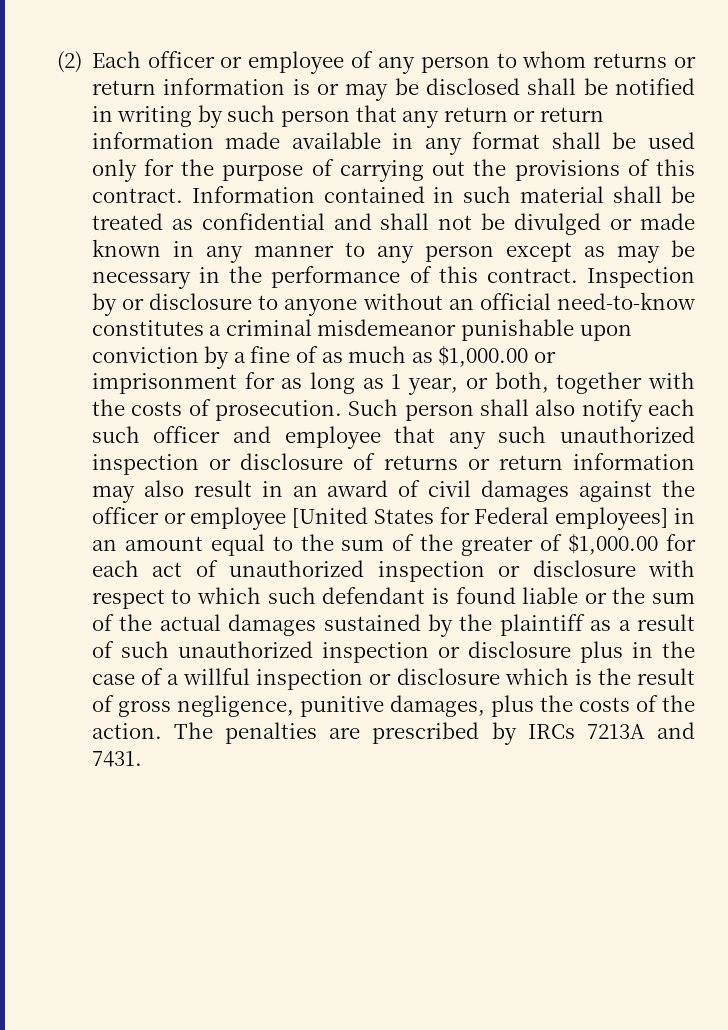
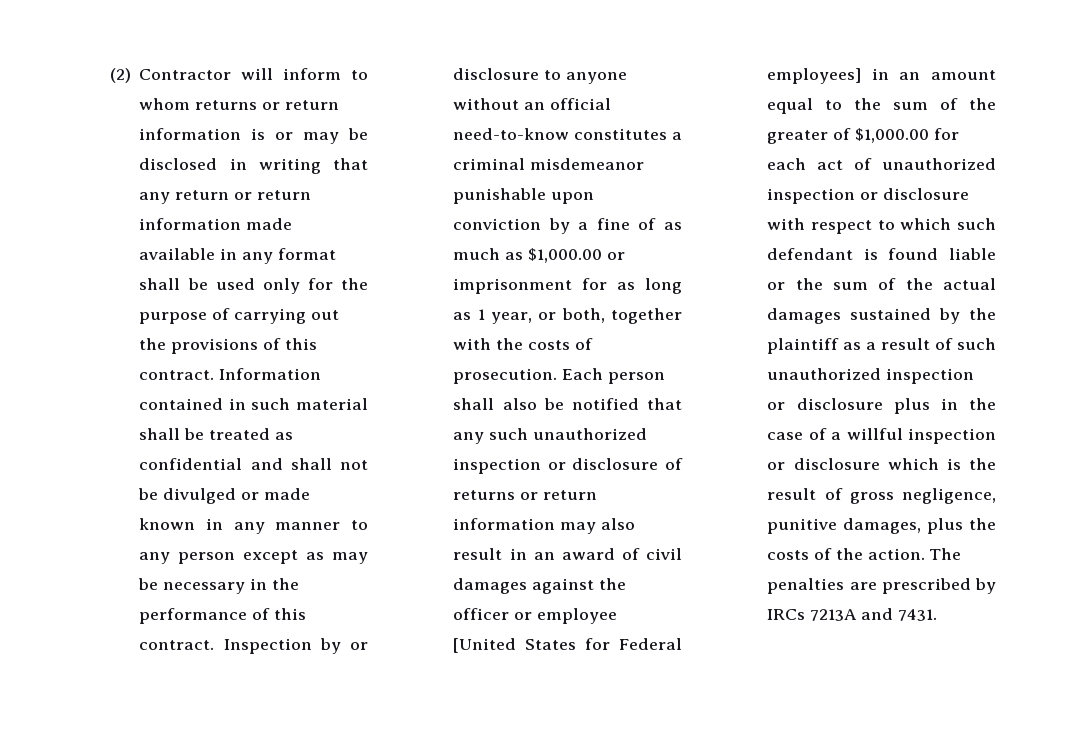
[91,51,490,74] Each officer or employee of any person -> [139,68,342,80] Contractor will inform
[527,78,696,95] [91,105,350,128] shall be notified in writing by such person -> [229,158,321,174] in writing
[348,399,399,416] Such -> [562,368,604,380] Each
[581,399,696,422] [91,426,381,449] notify each such officer and employee -> [543,398,639,410] be notified

